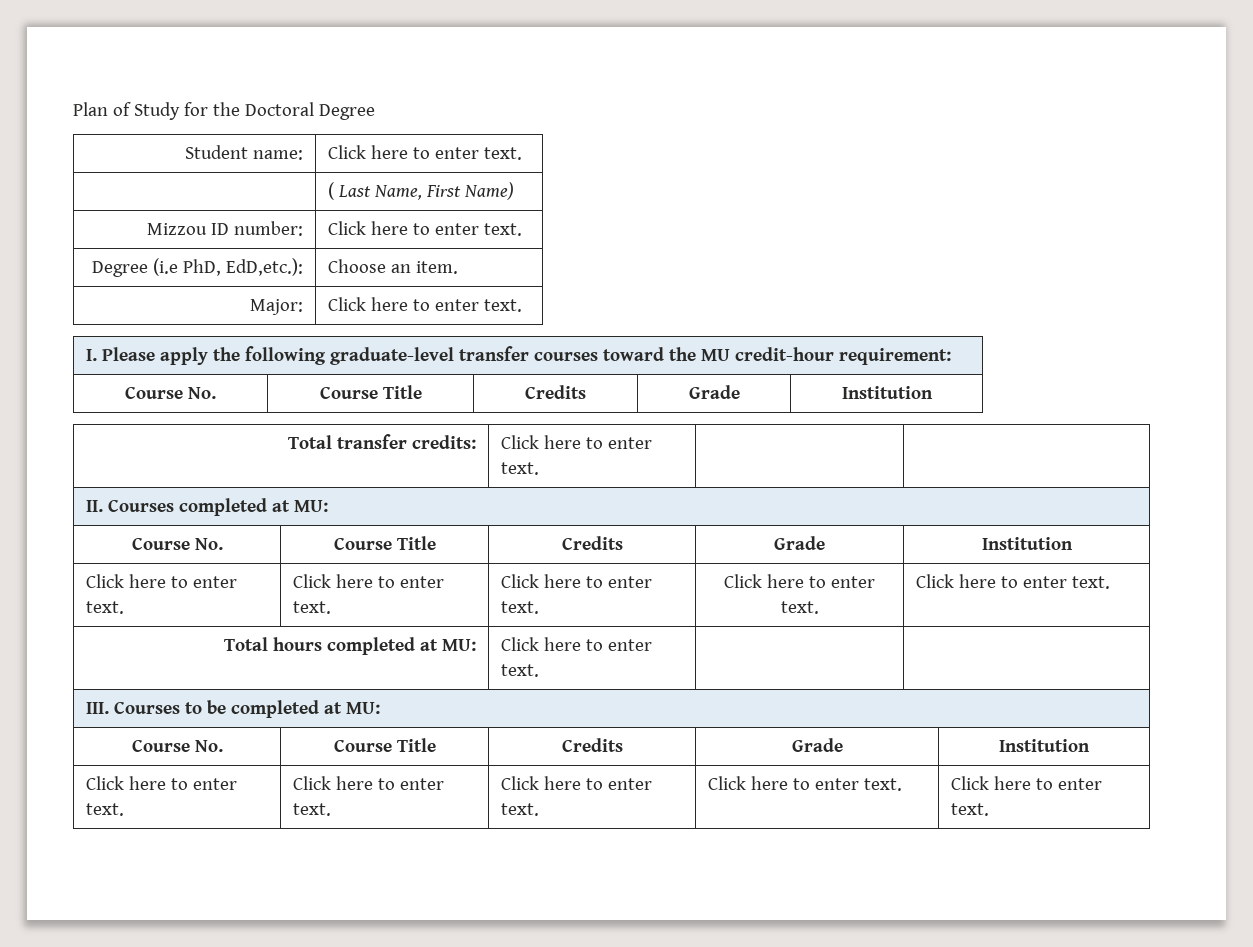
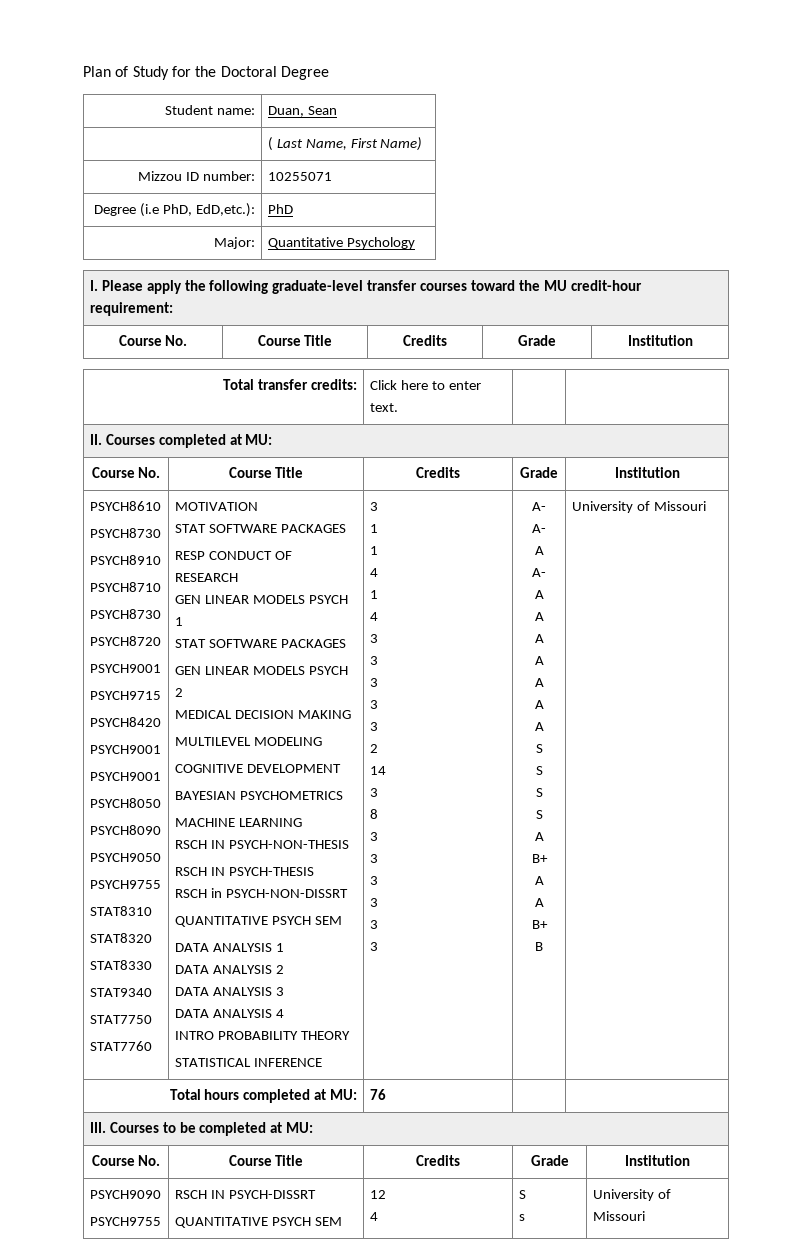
[328,145,523,160] Click here to enter text. -> [267,106,337,117] Duan, Sean
[328,221,523,236] Click here to enter text. -> [267,172,332,181] 10255071
[328,259,459,274] [249,299,303,315] [328,297,523,312] Choose an item. // Major: | Click here to enter text. -> [267,204,293,214] [214,237,256,249] [267,237,415,249] PhD // Major: | Quantitative Psychology
[86,574,238,588] [86,601,125,614] [293,574,445,588] [293,601,332,614] [501,574,653,588] [501,601,540,614] [724,574,875,588] [780,601,819,614] [916,574,1111,589] Click here to enter text. | Click here to enter text. | Click here to enter text. | Click here to enter text. | Click here to enter text. -> [89,501,161,511] [89,528,161,538] [89,555,161,565] [89,582,161,592] [89,609,161,619] [89,636,161,646] [89,664,161,673] [89,691,161,700] [89,717,161,727] [89,745,161,754] [89,772,161,781] [89,798,161,808] [89,825,161,835] [89,853,161,862] [89,880,161,889] [89,906,152,916] [89,933,152,943] [89,960,152,970] [89,988,152,997] [89,1015,152,1024] [89,1041,152,1051] [174,502,258,511] [174,524,346,533] [174,551,292,560] [174,573,238,582] [174,595,348,604] [174,617,183,626] [174,639,346,648] [174,666,348,675] [174,688,183,697] [174,710,351,719] [174,737,322,746] [174,764,341,773] [174,791,343,800] [174,818,302,827] [174,840,349,849] [174,867,314,876] [174,888,348,898] [174,916,342,927] [174,943,284,952] [174,965,284,974] [174,987,284,996] [174,1009,284,1018] [174,1031,350,1040] [174,1058,322,1067] [369,502,378,511] [369,524,378,533] [369,546,378,555] [369,568,378,577] [369,590,378,599] [369,612,378,621] [369,634,378,643] [369,656,378,665] [369,678,378,687] [369,700,378,709] [369,722,378,731] [369,744,378,753] [369,766,386,775] [369,788,378,797] [369,809,378,819] [369,832,378,841] [369,854,378,863] [369,876,378,885] [369,898,378,907] [369,920,378,929] [369,942,378,951] [532,502,546,511] [532,524,546,533] [534,546,544,555] [532,568,546,577] [534,590,544,599] [534,612,544,621] [534,634,544,643] [534,656,544,665] [534,678,544,687] [534,700,544,709] [534,722,544,731] [535,744,543,753] [535,766,543,775] [535,788,543,797] [535,810,543,819] [534,832,544,841] [531,854,548,863] [534,876,544,885] [534,898,544,907] [531,920,548,929] [535,942,543,951] [571,501,706,513] PSYCH8610 // PSYCH8730 // PSYCH8910 // PSYCH8710 // PSYCH8730 // PSYCH8720 // PSYCH9001 // PSYCH9715 // PSYCH8420 // PSYCH9001 // PSYCH9001 // PSYCH8050 // PSYCH8090 // PSYCH9050 // PSYCH9755 // STAT8310 // STAT8320 // STAT8330 // STAT9340 // STAT7750 // STAT7760 | MOTIVATION // STAT SOFTWARE PACKAGES // RESP CONDUCT OF RESEARCH // GEN LINEAR MODELS PSYCH 1 // STAT SOFTWARE PACKAGES // GEN LINEAR MODELS PSYCH 2 // MEDICAL DECISION MAKING // MULTILEVEL MODELING // COGNITIVE DEVELOPMENT // BAYESIAN PSYCHOMETRICS // MACHINE LEARNING // RSCH IN PSYCH-NON-THESIS // RSCH IN PSYCH-THESIS // RSCH in PSYCH-NON-DISSRT // QUANTITATIVE PSYCH SEM // DATA ANALYSIS 1 // DATA ANALYSIS 2 // DATA ANALYSIS 3 // DATA ANALYSIS 4 // INTRO PROBABILITY THEORY // STATISTICAL INFERENCE | 3 // 1 // 1 // 4 // 1 // 4 // 3 // 3 // 3 // 3 // 3 // 2 // 14 // 3 // 8 // 3 // 3 // 3 // 3 // 3 // 3 | A- // A- // A // A- // A // A // A // A // A // A // A // S // S // S // S // A // B+ // A // A // B+ // B | University of Missouri
[501,637,653,651] [501,664,540,677] Click here to enter text. -> [369,1089,386,1100] 76
[86,776,238,790] [86,803,125,816] [293,776,445,790] [293,803,332,816] [501,776,653,790] [501,803,540,816] [708,776,903,791] [951,776,1103,790] [951,803,990,816] Click here to enter text. | Click here to enter text. | Click here to enter text. | Click here to enter text. | Click here to enter text. -> [89,1190,161,1199] [89,1217,161,1226] [174,1190,316,1199] [174,1217,342,1228] [369,1190,386,1199] [369,1212,378,1221] [518,1190,526,1199] [518,1214,525,1221] [592,1189,671,1201] [592,1211,645,1221] PSYCH9090 // PSYCH9755 | RSCH IN PSYCH-DISSRT // QUANTITATIVE PSYCH SEM | 12 // 4 | S // s | University of Missouri

